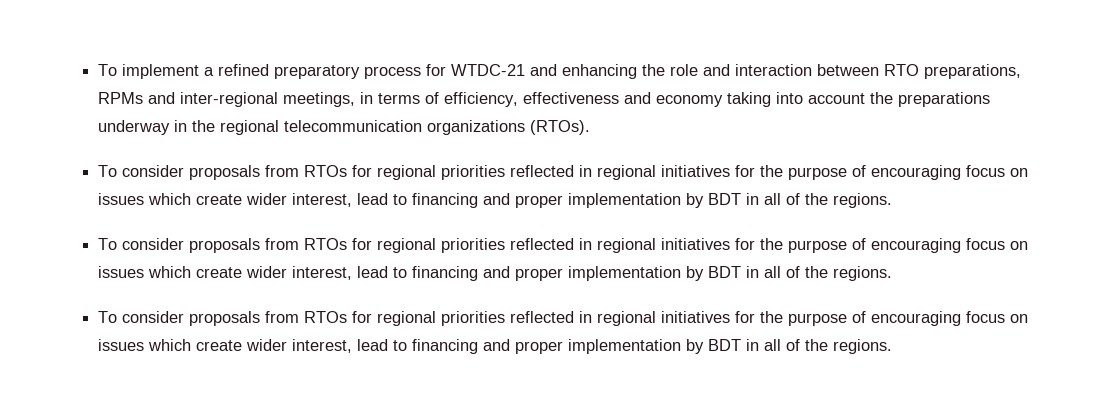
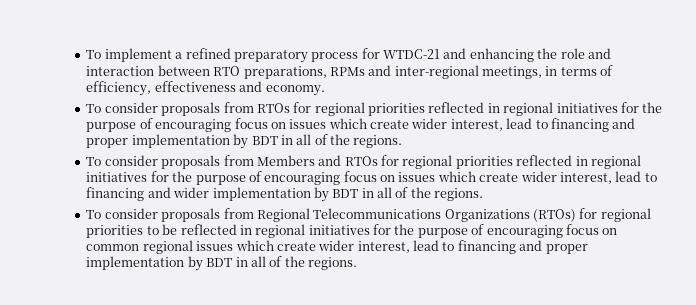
[655,92,990,107] [97,120,590,135] economy taking into account the preparations underway in the regional telecommunication organizations (RTOs). -> [265,85,325,96] economy.
(299, 244) none -> [256,155,342,166] Members and
[514,268,563,281] proper -> [173,187,210,198] wider
[303,311,505,326] RTOs for regional priorities -> [256,208,651,222] [86,224,178,238] Regional Telecommunications Organizations (RTOs) for regional priorities to be
(1028, 318) none -> [86,240,193,254] common regional

